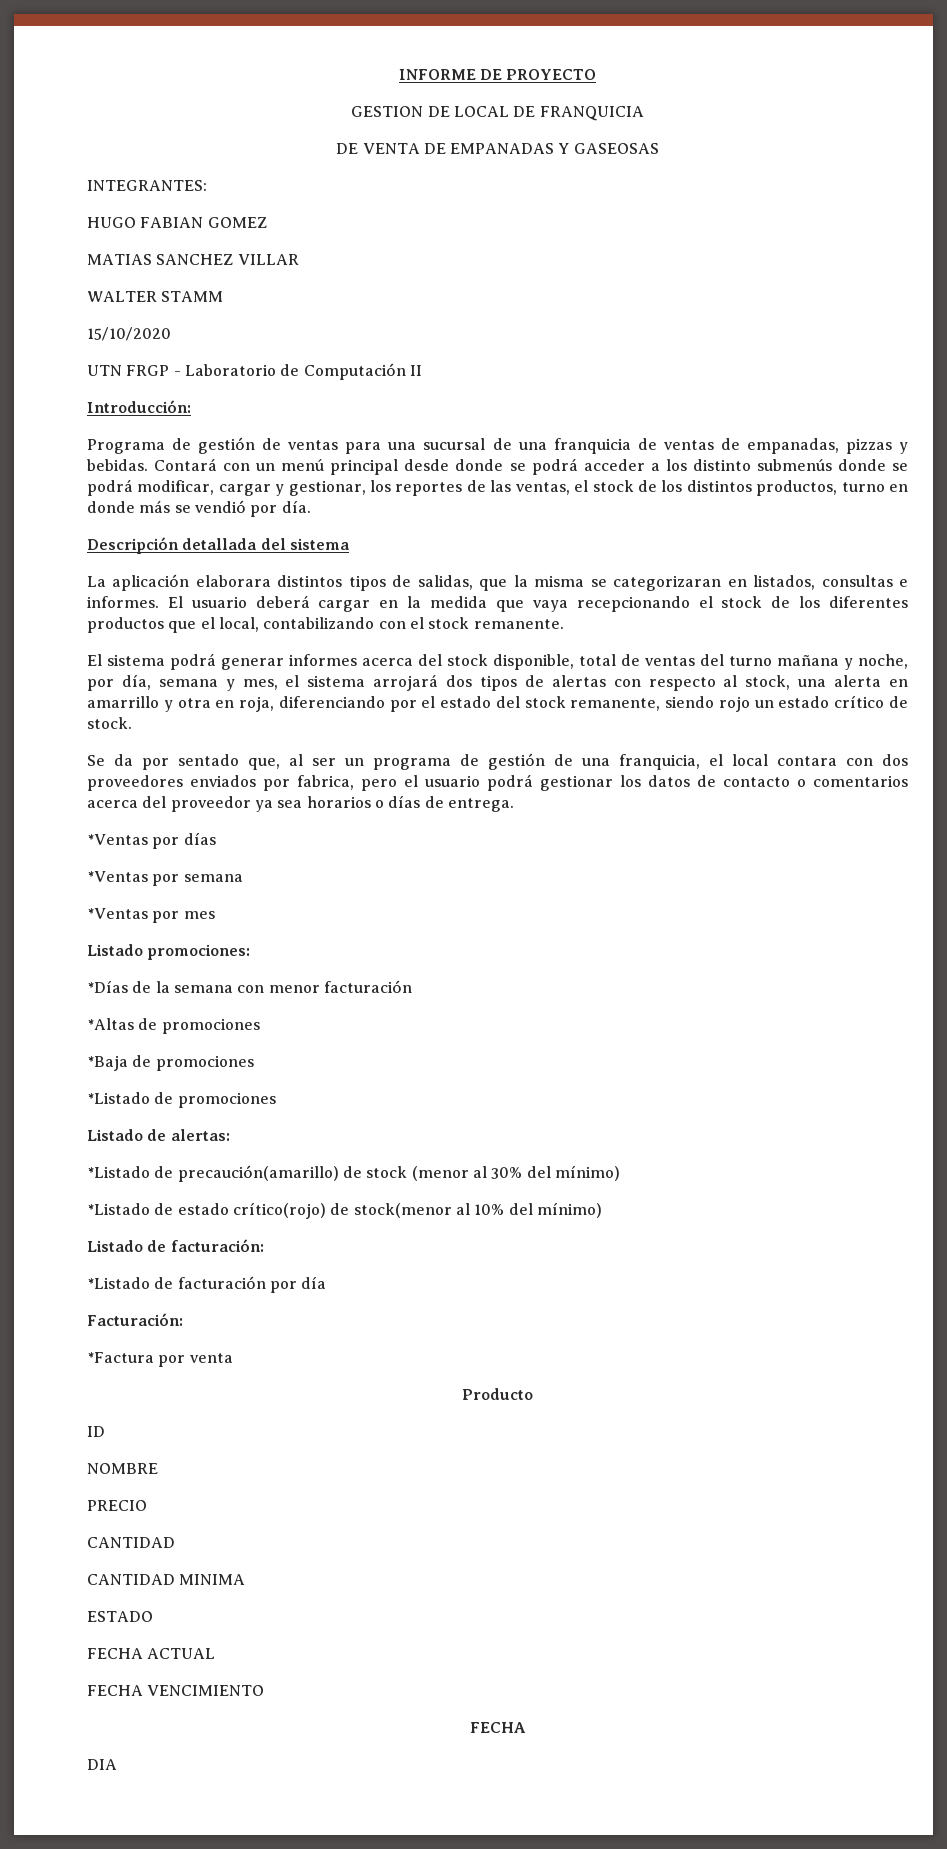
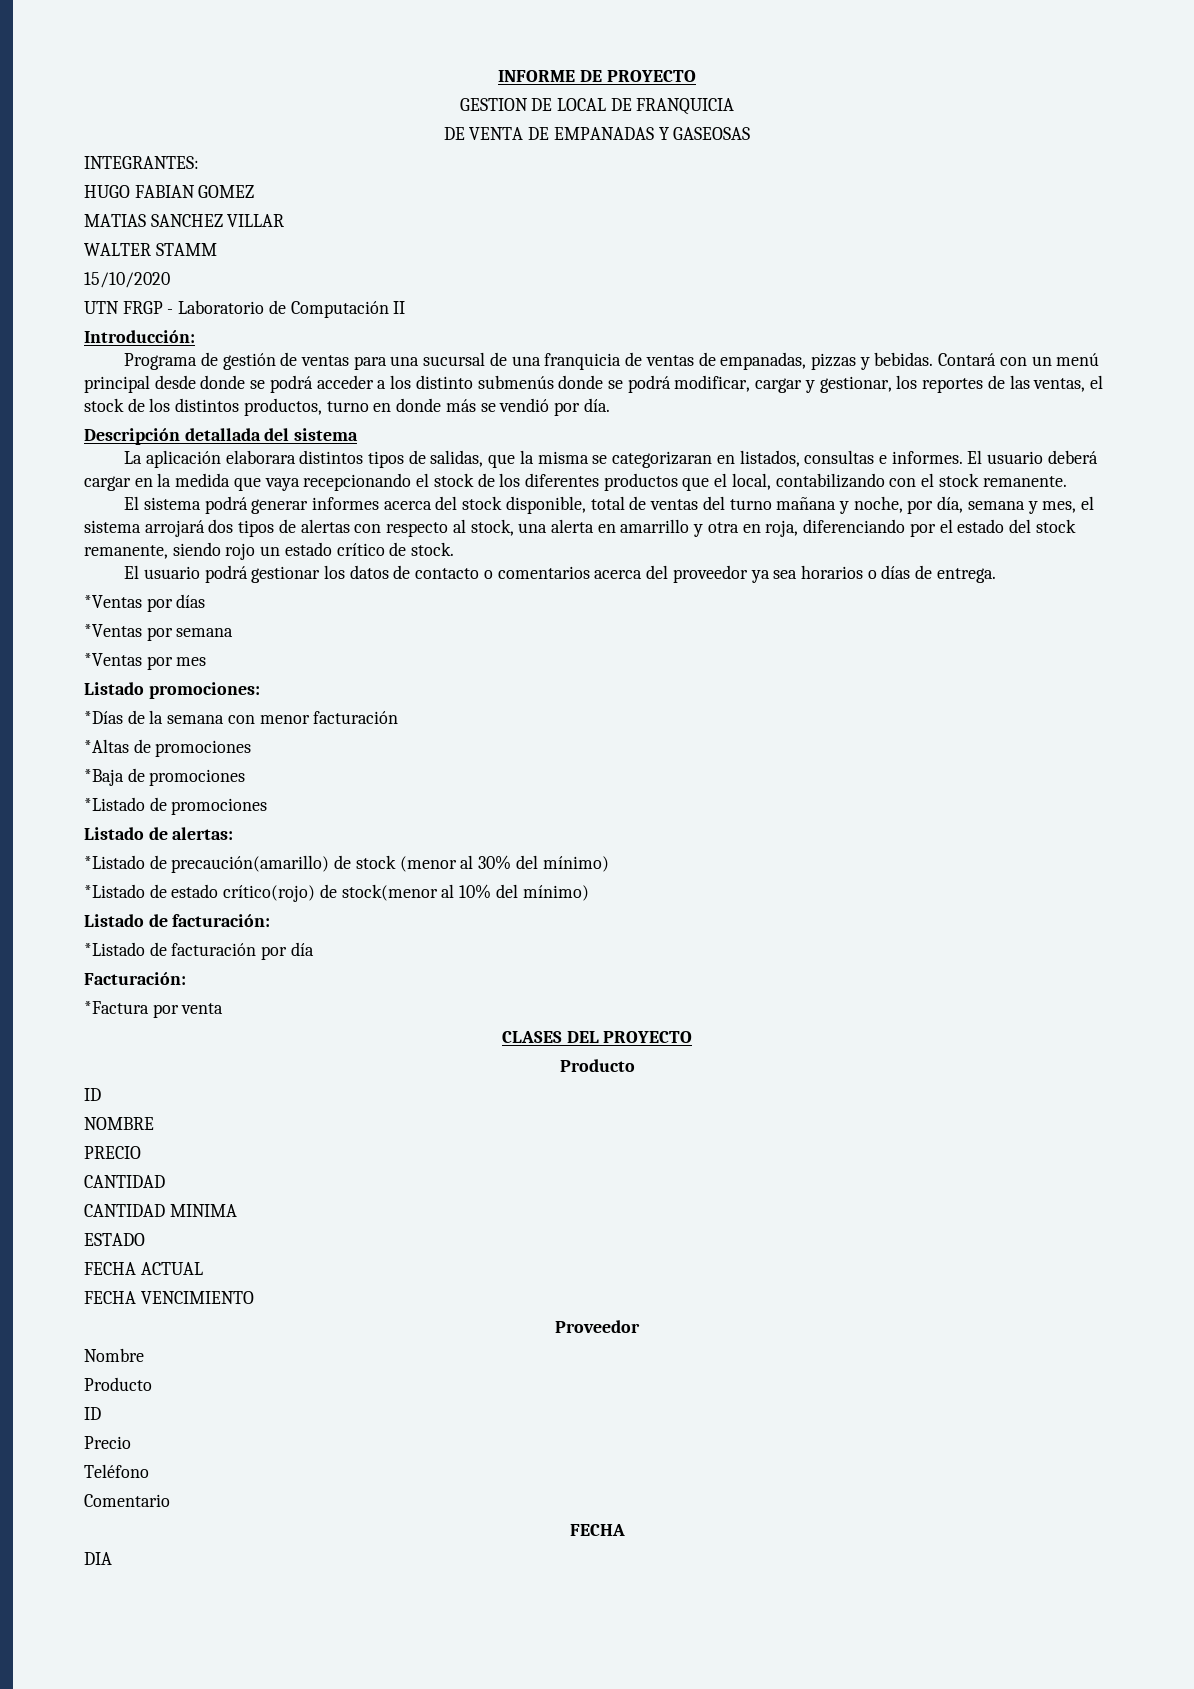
[87,753,908,770] [87,775,418,791] Se da por sentado que, al ser un programa de gestión de una franquicia, el local contara con dos proveedores enviados por fabrica, pero el -> [124,565,140,579] El
(233, 1358) none -> [501,1031,693,1043] // CLASES DEL PROYECTO
(265, 1690) none -> [555,1320,640,1333] [84,1348,144,1362] [84,1377,152,1391] [84,1407,101,1420] [84,1436,131,1449] [84,1464,149,1478] [84,1494,170,1507] // Proveedor // Nombre // Producto // ID // Precio // Teléfono // Comentario

